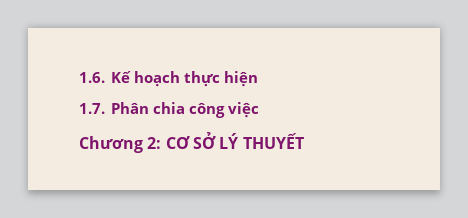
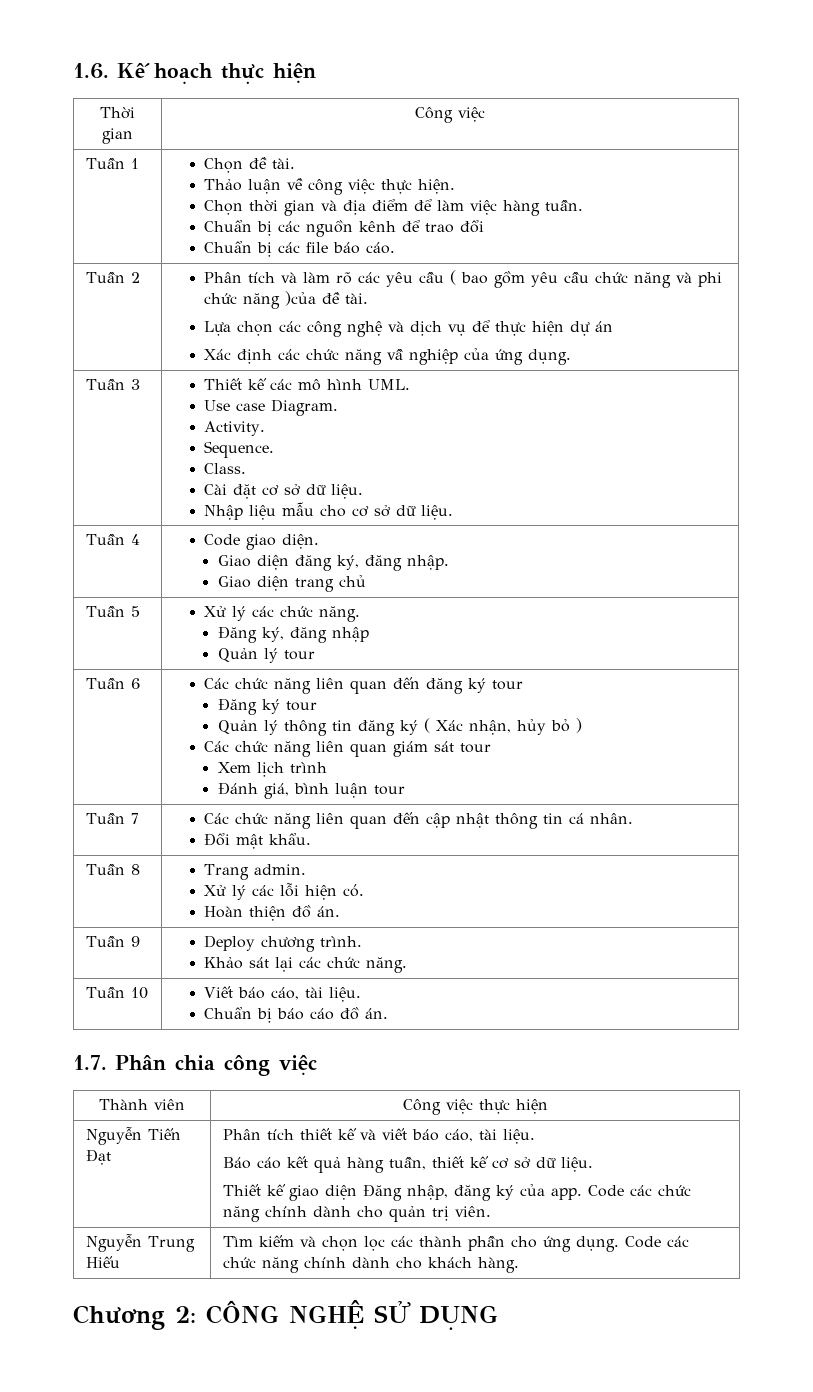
(258, 79) none -> [100,107,135,119] [102,128,133,144] [415,107,485,123] [85,157,139,169] [204,157,296,173] [204,178,456,195] [204,199,584,216] [204,220,485,237] [204,241,396,257] [85,271,140,283] [204,270,723,288] [204,291,369,309] [204,320,614,337] [204,348,572,365] [85,378,140,390] [204,378,411,391] [204,399,339,416] [204,421,266,436] [204,441,275,458] [204,463,247,474] [204,484,364,499] [204,502,454,520] [85,533,140,545] [204,534,320,550] [217,555,449,571] [217,575,366,592] [85,605,140,617] [204,606,361,622] [217,626,369,643] [217,648,315,663] [85,677,140,689] [204,677,524,694] [217,698,317,715] [217,718,582,736] [204,741,492,757] [217,762,327,777] [217,782,405,799] [85,812,139,824] [204,812,634,829] [204,833,312,849] [85,863,140,875] [204,864,307,880] [204,883,365,900] [204,905,341,921] [85,935,140,947] [204,935,363,952] [204,957,408,973] [85,986,148,999] [204,986,362,1002] [204,1007,389,1023] // Thời gian | Công việc // Tuần 1 | Chọn đề tài. // Thảo luận về công việc thực hiện. // Chọn thời gian và địa điểm để làm việc hàng tuần. // Chuẩn bị các nguồn kênh để trao đổi // Chuẩn bị các file báo cáo. // Tuần 2 | Phân tích và làm rõ các yêu cầu ( bao gồm yêu cầu chức năng và phi chức năng )của đề tài. // Lựa chọn các công nghệ và dịch vụ để thực hiện dự án // Xác định các chức năng vầ nghiệp của ứng dụng. // Tuần 3 | Thiết kế các mô hình UML. // Use case Diagram. // Activity. // Sequence. // Class. // Cài đặt cơ sở dữ liệu. // Nhập liệu mẫu cho cơ sở dữ liệu. // Tuần 4 | Code giao diện. // Giao diện đăng ký, đăng nhập. // Giao diện trang chủ // Tuần 5 | Xử lý các chức năng. // Đăng ký, đăng nhập // Quản lý tour // Tuần 6 | Các chức năng liên quan đến đăng ký tour // Đăng ký tour // Quản lý thông tin đăng ký ( Xác nhận, hủy bỏ ) // Các chức năng liên quan giám sát tour // Xem lịch trình // Đánh giá, bình luận tour // Tuần 7 | Các chức năng liên quan đến cập nhật thông tin cá nhân. // Đổi mật khẩu. // Tuần 8 | Trang admin. // Xử lý các lỗi hiện có. // Hoàn thiện đồ án. // Tuần 9 | Deploy chương trình. // Khảo sát lại các chức năng. // Tuần 10 | Viết báo cáo, tài liệu. // Chuẩn bị báo cáo đồ án.
[79,132,304,153] // Chương 2: CƠ SỞ LÝ THUYẾT -> [99,1099,185,1110] [402,1099,548,1115] [85,1127,181,1145] [85,1149,111,1165] [222,1128,535,1144] [222,1156,593,1173] [222,1184,691,1201] [222,1206,491,1222] [85,1234,195,1252] [85,1256,120,1268] [222,1235,689,1252] [222,1257,519,1273] [73,1300,498,1330] // Thành viên | Công việc thực hiện // Nguyễn Tiến Đạt | Phân tích thiết kế và viết báo cáo, tài liệu. // Báo cáo kết quả hàng tuần, thiết kế cơ sở dữ liệu. // Thiết kế giao diện Đăng nhập, đăng ký của app. Code các chức năng chính dành cho quản trị viên. // Nguyễn Trung Hiếu | Tìm kiếm và chọn lọc các thành phần cho ứng dụng. Code các chức năng chính dành cho khách hàng. // Chương 2: CÔNG NGHỆ SỬ DỤNG

